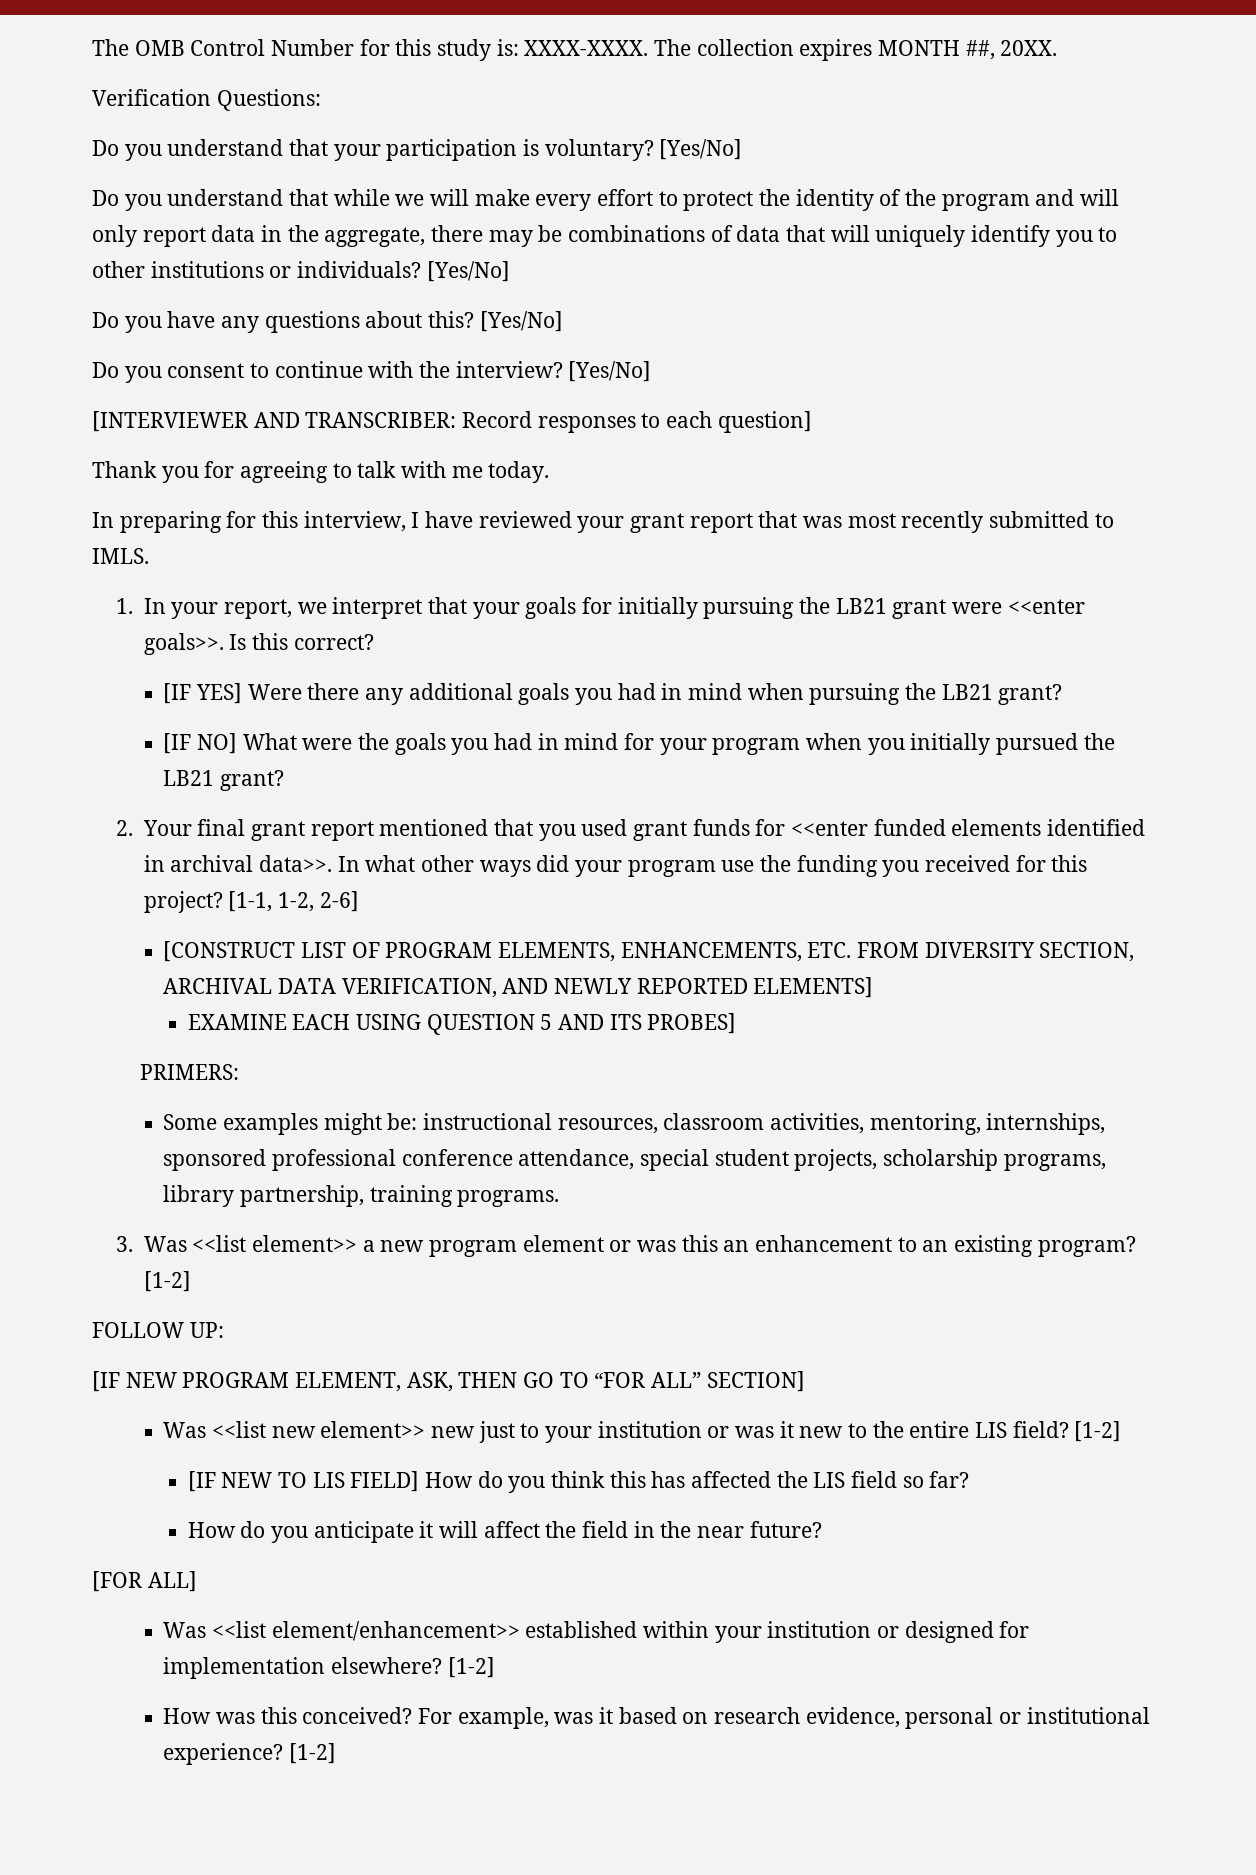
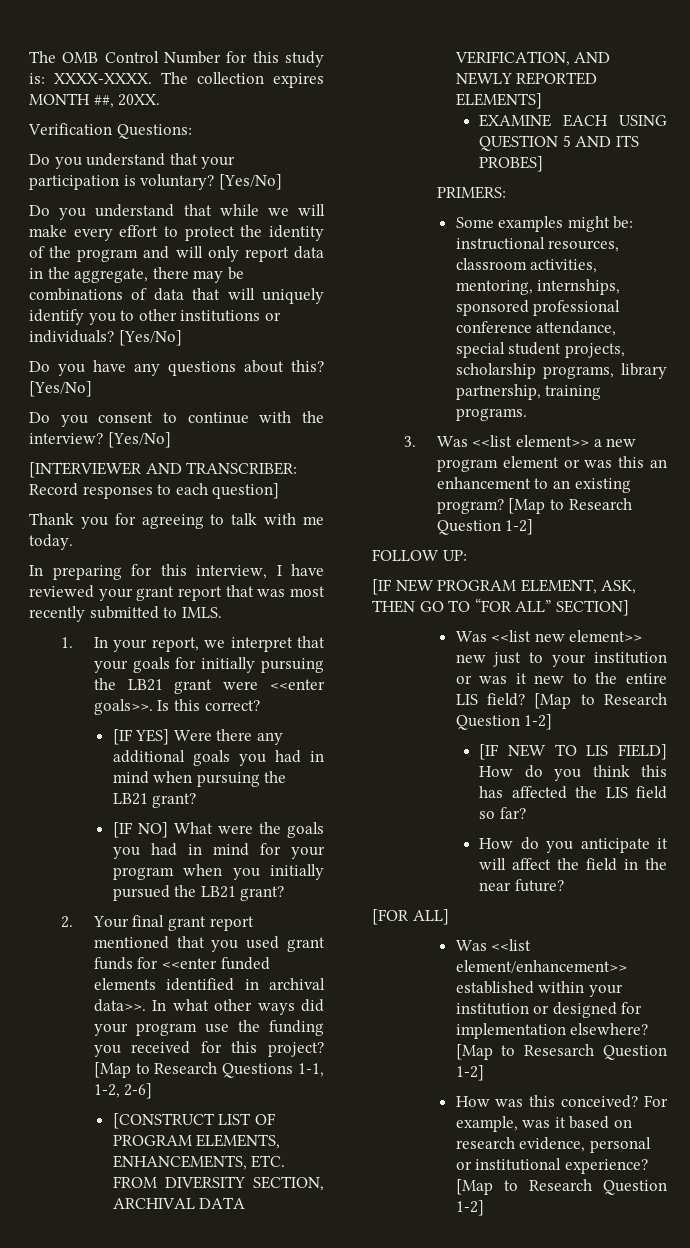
[228,891,273,912] [1-1, -> [93,1062,324,1078] [Map to Research Questions 1-1,
[143,1271,191,1292] [1-2] -> [508,498,632,514] [436,519,534,535] [Map to Research Question 1-2]
[1074,1421,1122,1442] [1-2] -> [534,693,667,709] [455,714,553,730] [Map to Research Question 1-2]
[447,1657,495,1678] [1-2] -> [455,1044,667,1060] [455,1065,484,1081] [Map to Resesarch Question 1-2]
[289,1743,337,1764] [1-2] -> [455,1179,667,1195] [455,1200,484,1216] [Map to Research Question 1-2]

